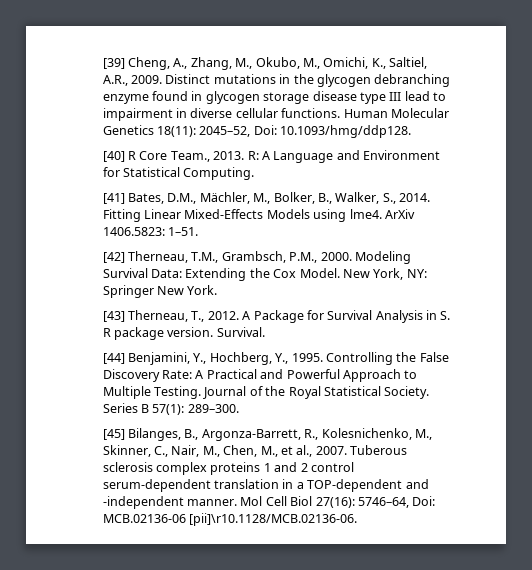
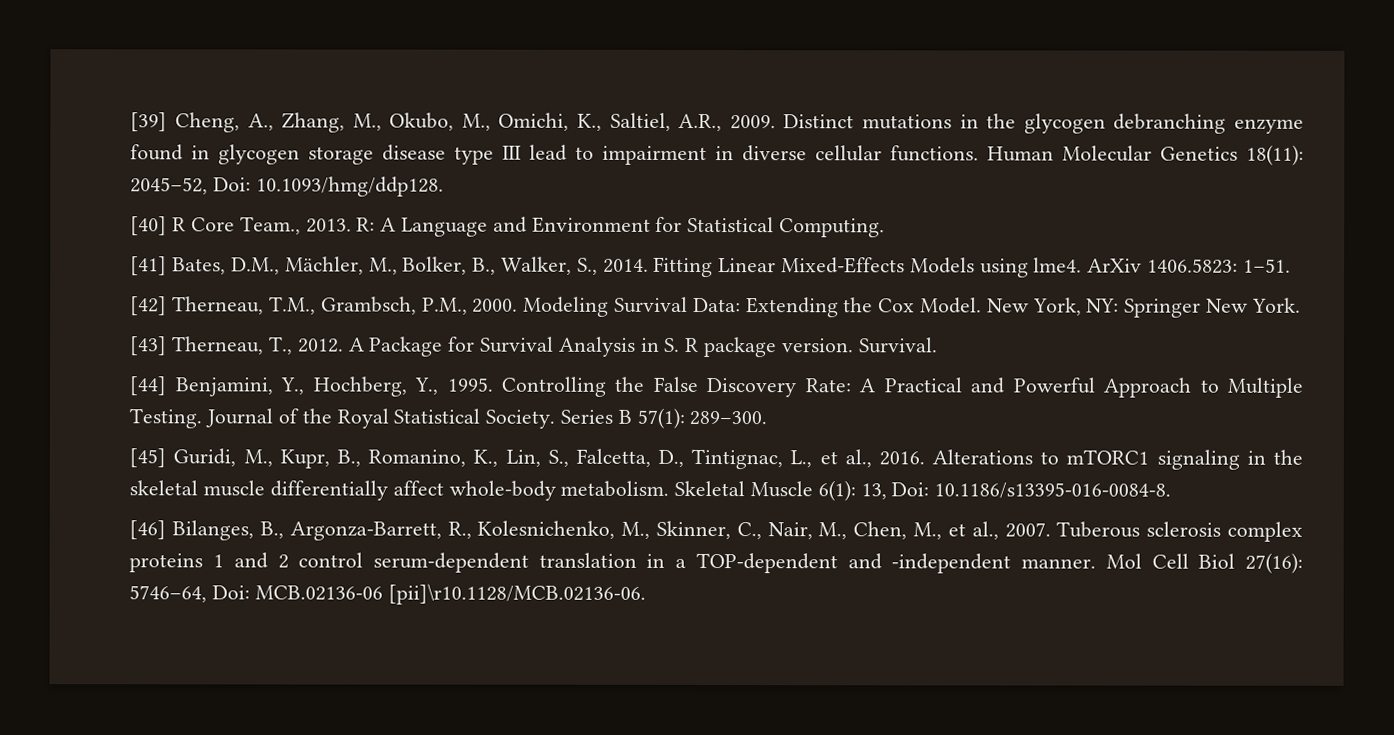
(125, 434) none -> [173,448,1303,470] [129,480,1172,502] [129,520,167,540] Guridi, M., Kupr, B., Romanino, K., Lin, S., Falcetta, D., Tintignac, L., et al., 2016. Alterations to mTORC1 signaling in the skeletal muscle differentially affect whole-body metabolism. Skeletal Muscle 6(1): 13, Doi: 10.1186/s13395-016-0084-8. // [46]

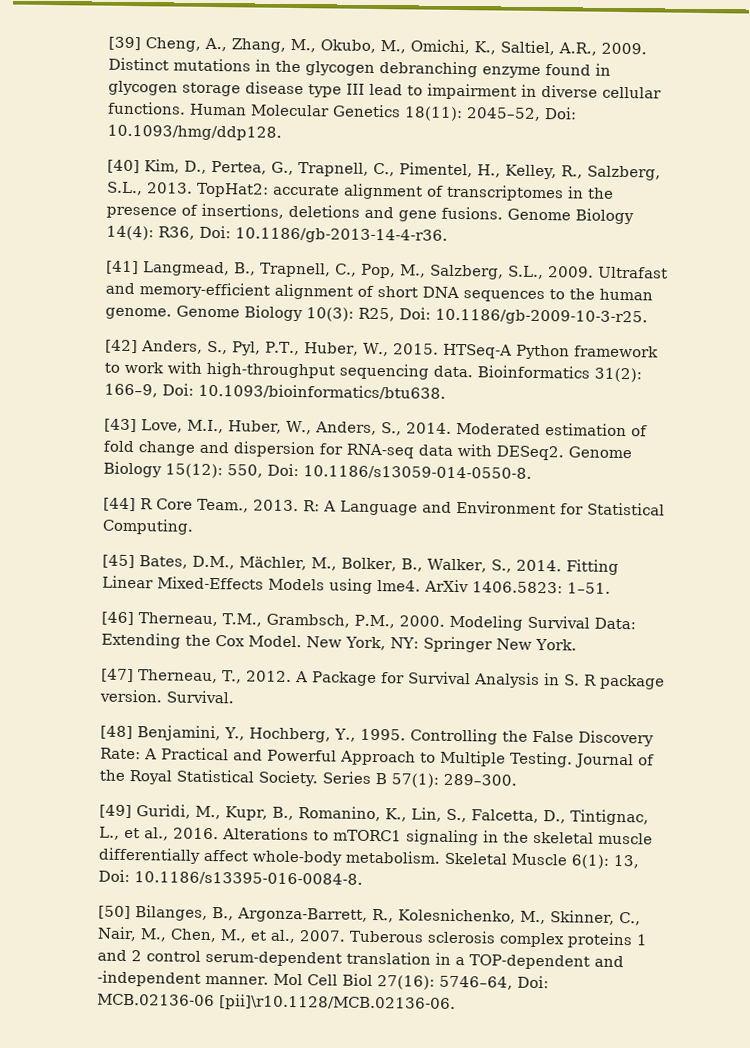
(168, 226) none -> [143,159,662,181] [106,181,615,202] [105,203,634,225] [105,225,448,244] [105,260,668,280] [104,282,653,303] [104,305,648,326] [104,339,660,360] [103,361,642,383] [103,383,446,400] [103,418,649,437] [102,440,632,461] [102,461,532,480] [102,497,136,512] Kim, D., Pertea, G., Trapnell, C., Pimentel, H., Kelley, R., Salzberg, S.L., 2013. TopHat2: accurate alignment of transcriptomes in the presence of insertions, deletions and gene fusions. Genome Biology 14(4): R36, Doi: 10.1186/gb-2013-14-4-r36. // [41] Langmead, B., Trapnell, C., Pop, M., Salzberg, S.L., 2009. Ultrafast and memory-efficient alignment of short DNA sequences to the human genome. Genome Biology 10(3): R25, Doi: 10.1186/gb-2009-10-3-r25. // [42] Anders, S., Pyl, P.T., Huber, W., 2015. HTSeq-A Python framework to work with high-throughput sequencing data. Bioinformatics 31(2): 166–9, Doi: 10.1093/bioinformatics/btu638. // [43] Love, M.I., Huber, W., Anders, S., 2014. Moderated estimation of fold change and dispersion for RNA-seq data with DESeq2. Genome Biology 15(12): 550, Doi: 10.1186/s13059-014-0550-8. // [44]
[130,256,168,276] [41] -> [101,554,135,569] [45]
[130,296,168,316] [42] -> [100,611,134,626] [46]
[130,336,168,356] [43] -> [100,668,134,683] [47]
[129,376,167,396] [44] -> [99,725,133,740] [48]
[129,448,167,468] [45] -> [98,804,132,819] [49]
[129,520,167,540] [46] -> [97,905,131,920] [50]

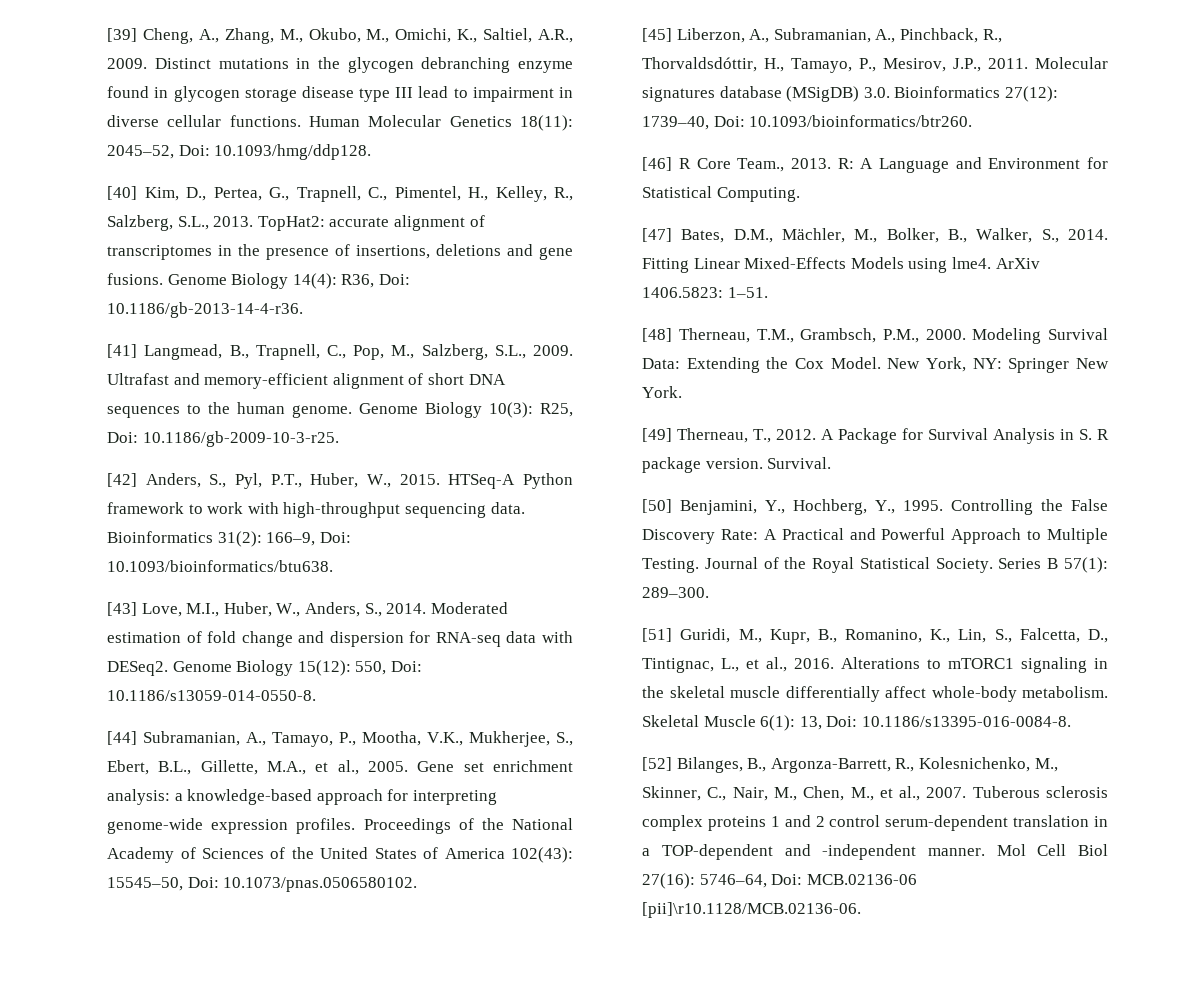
(136, 504) none -> [143,731,573,747] [107,760,573,775] [107,789,498,805] [107,818,573,834] [107,847,574,863] [107,877,418,892] [642,28,1002,43] [642,57,1108,73] [642,86,1059,102] [642,115,973,130] [642,157,673,171] Subramanian, A., Tamayo, P., Mootha, V.K., Mukherjee, S., Ebert, B.L., Gillette, M.A., et al., 2005. Gene set enrichment analysis: a knowledge-based approach for interpreting genome-wide expression profiles. Proceedings of the National Academy of Sciences of the United States of America 102(43): 15545–50, Doi: 10.1073/pnas.0506580102. // [45] Liberzon, A., Subramanian, A., Pinchback, R., Thorvaldsdóttir, H., Tamayo, P., Mesirov, J.P., 2011. Molecular signatures database (MSigDB) 3.0. Bioinformatics 27(12): 1739–40, Doi: 10.1093/bioinformatics/btr260. // [46]
[101,554,135,569] [45] -> [642,228,673,242] [47]
[100,611,134,626] [46] -> [642,328,673,342] [48]
[100,668,134,683] [47] -> [642,428,673,442] [49]
[99,725,133,740] [48] -> [642,499,673,513] [50]
[98,804,132,819] [49] -> [642,628,673,642] [51]
[97,905,131,920] [50] -> [642,757,673,771] [52]

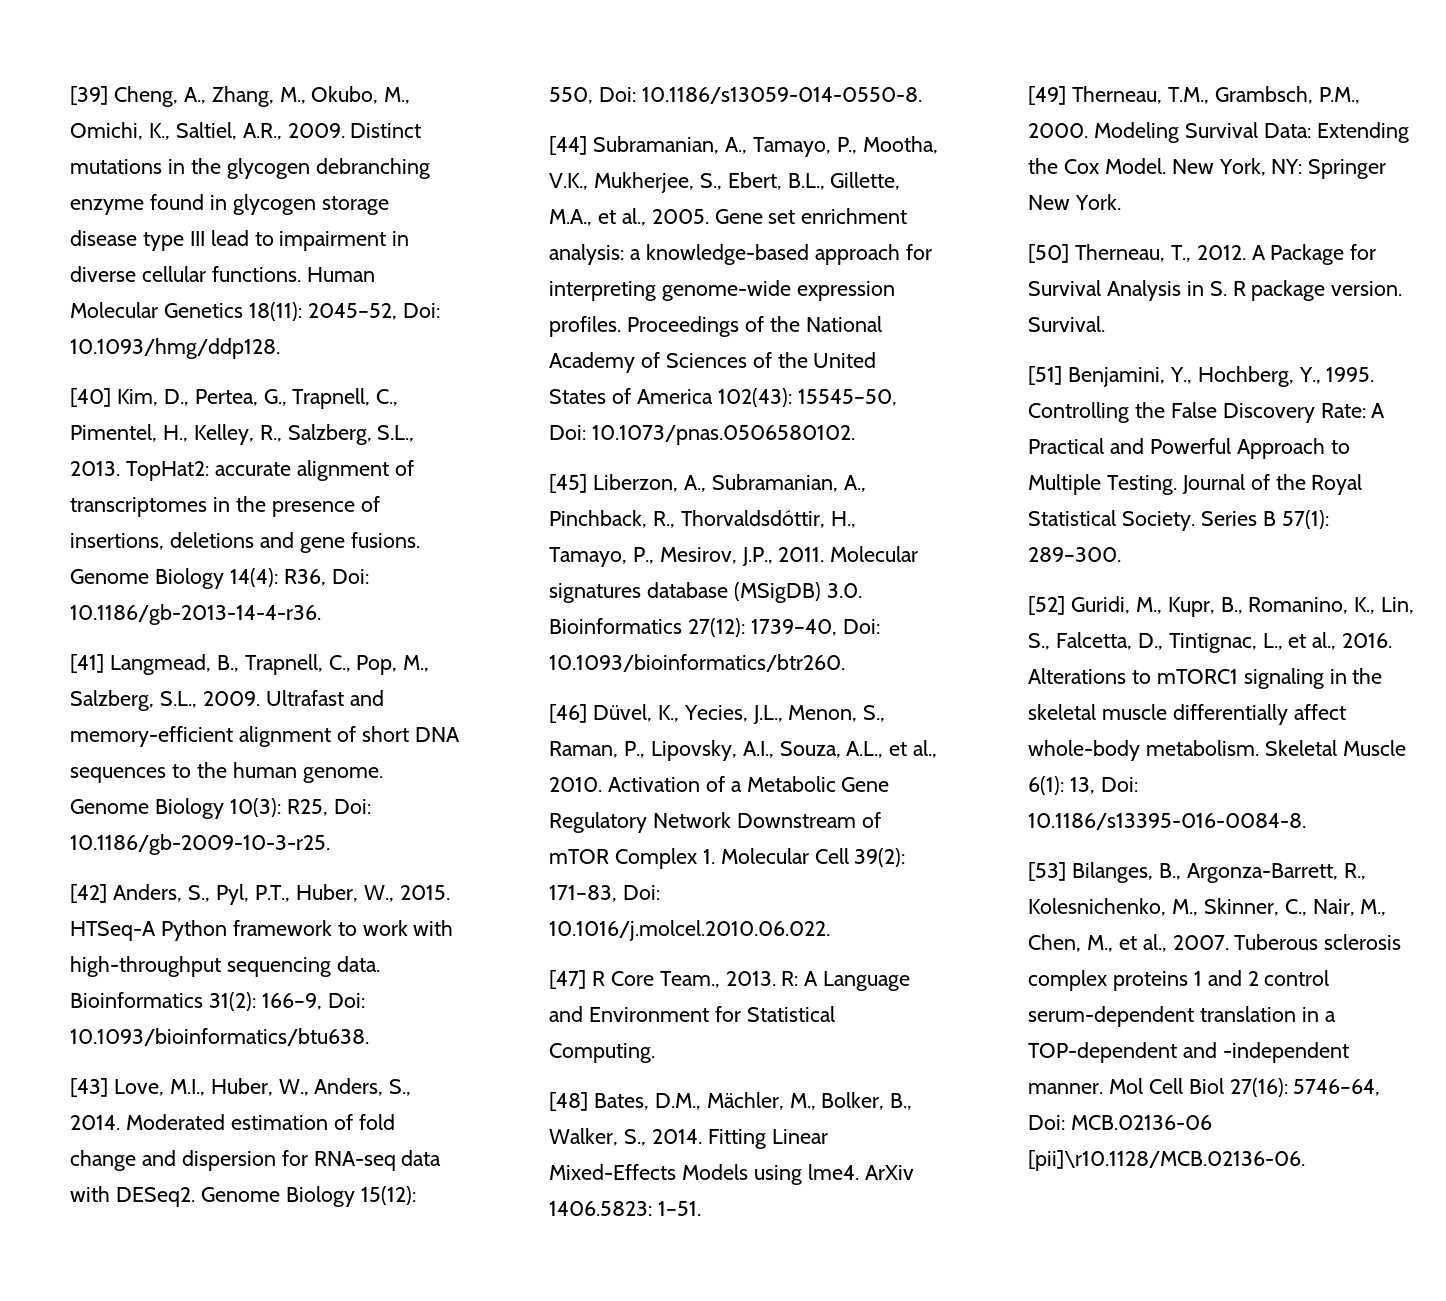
(673, 164) none -> [593,704,886,724] [549,740,937,761] [549,776,890,792] [549,812,881,833] [549,848,906,869] [549,885,661,902] [549,920,831,941] [549,970,587,989] Düvel, K., Yecies, J.L., Menon, S., Raman, P., Lipovsky, A.I., Souza, A.L., et al., 2010. Activation of a Metabolic Gene Regulatory Network Downstream of mTOR Complex 1. Molecular Cell 39(2): 171–83, Doi: 10.1016/j.molcel.2010.06.022. // [47]
[642,228,673,242] [47] -> [549,1092,589,1111] [48]
[642,328,673,342] [48] -> [1028,86,1067,105] [49]
[642,428,673,442] [49] -> [1028,244,1070,263] [50]
[642,499,673,513] [50] -> [1028,366,1063,385] [51]
[642,628,673,642] [51] -> [1028,596,1066,615] [52]
[642,757,673,771] [52] -> [1028,862,1067,881] [53]

